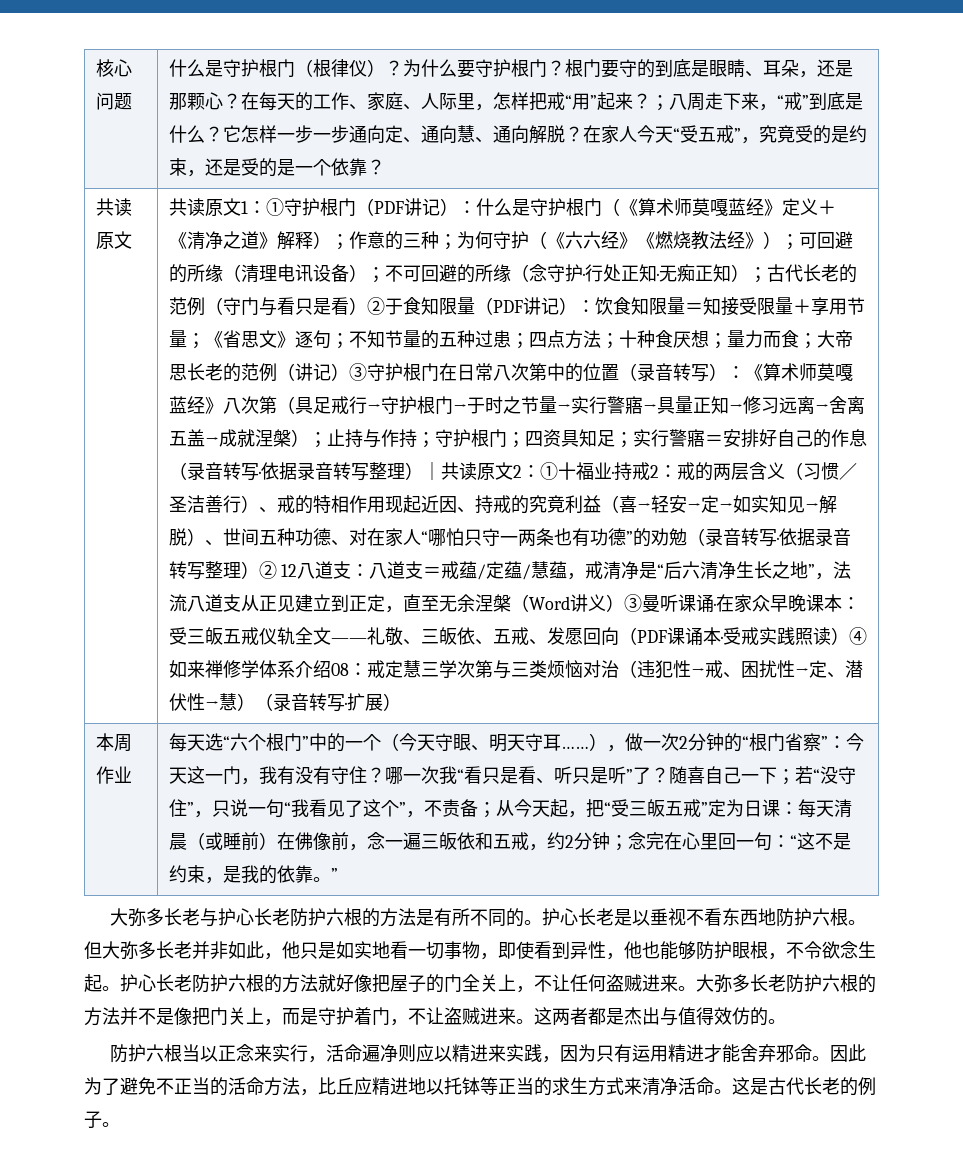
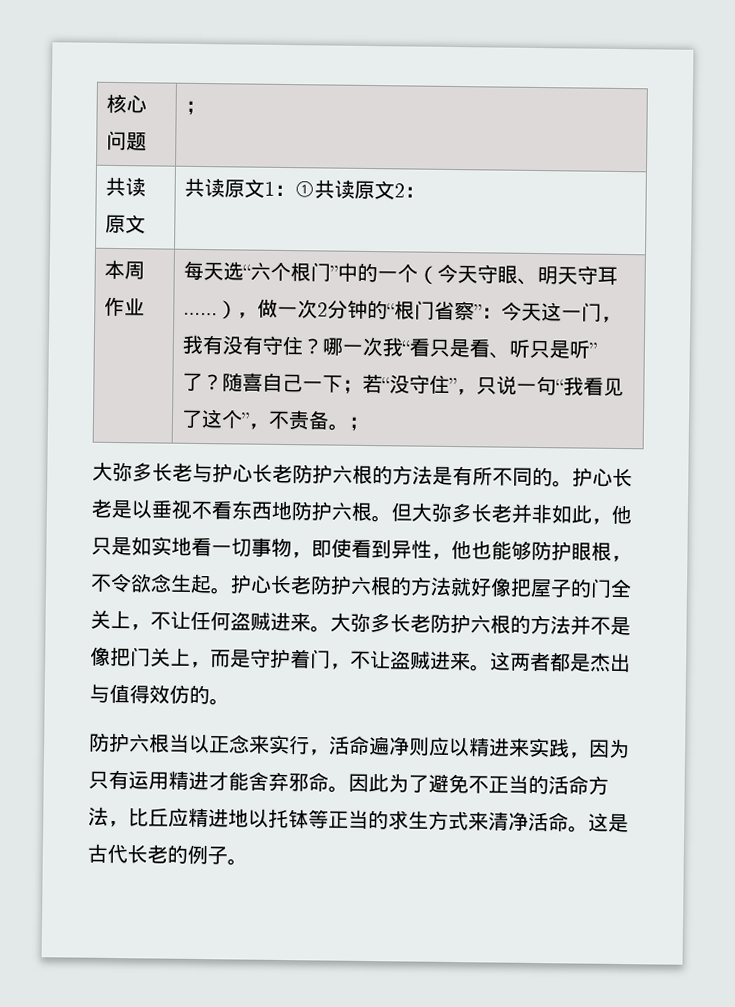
[168,59,853,78] [168,92,863,111] [168,125,867,144] [168,158,385,177] 什么是守护根门（根律仪）？为什么要守护根门？根门要守的到底是眼睛、耳朵，还是那颗心？在每天的工作、家庭、人际里，怎样把戒“用”起来？；八周走下来，“戒”到底是什么？它怎样一步一步通向定、通向慧、通向解脱？在家人今天“受五戒”，究竟受的是约束，还是受的是一个依靠？ -> [185,100,207,116] ；
[283,198,836,216] [168,231,853,250] [168,264,857,283] [168,297,865,316] [168,330,853,349] [168,363,853,382] [168,396,865,415] [168,429,867,448] [168,462,857,481] [168,495,837,514] [168,528,851,547] [168,561,852,580] [168,594,860,613] [168,627,867,646] [168,660,863,679] [168,693,401,712] 守护根门（PDF讲记）：什么是守护根门（《算术师莫嘎蓝经》定义＋《清净之道》解释）；作意的三种；为何守护（《六六经》《燃烧教法经》）；可回避的所缘（清理电讯设备）；不可回避的所缘（念守护·行处正知·无痴正知）；古代长老的范例（守门与看只是看）②于食知限量（PDF讲记）：饮食知限量＝知接受限量＋享用节量；《省思文》逐句；不知节量的五种过患；四点方法；十种食厌想；量力而食；大帝思长老的范例（讲记）③守护根门在日常八次第中的位置（录音转写）：《算术师莫嘎蓝经》八次第（具足戒行→守护根门→于时之节量→实行警寤→具量正知→修习远离→舍离五盖→成就涅槃）；止持与作持；守护根门；四资具知足；实行警寤＝安排好自己的作息（录音转写·依据录音转写整理）｜共读原文2：①十福业·持戒2：戒的两层含义（习惯／圣洁善行）、戒的特相作用现起近因、持戒的究竟利益（喜→轻安→定→如实知见→解脱）、世间五种功德、对在家人“哪怕只守一两条也有功德”的劝勉（录音转写·依据录音转写整理）② 12八道支：八道支＝戒蕴/定蕴/慧蕴，戒清净是“后六清净生长之地”，法流八道支从正见建立到正定，直至无余涅槃（Word讲义）③曼听课诵·在家众早晚课本：受三皈五戒仪轨全文——礼敬、三皈依、五戒、发愿回向（PDF课诵本·受戒实践照读）④如来禅修学体系介绍08：戒定慧三学次第与三类烦恼对治（违犯性→戒、困扰性→定、潜伏性→慧）（录音转写·扩展） -> [314,179,426,200] 共读原文2：
[477,799,852,818] [168,832,851,851] [168,865,338,884] ；从今天起，把“受三皈五戒”定为日课：每天清晨（或睡前）在佛像前，念一遍三皈依和五戒，约2分钟；念完在心里回一句：“这不是约束，是我的依靠。” -> [328,416,371,432] 。；

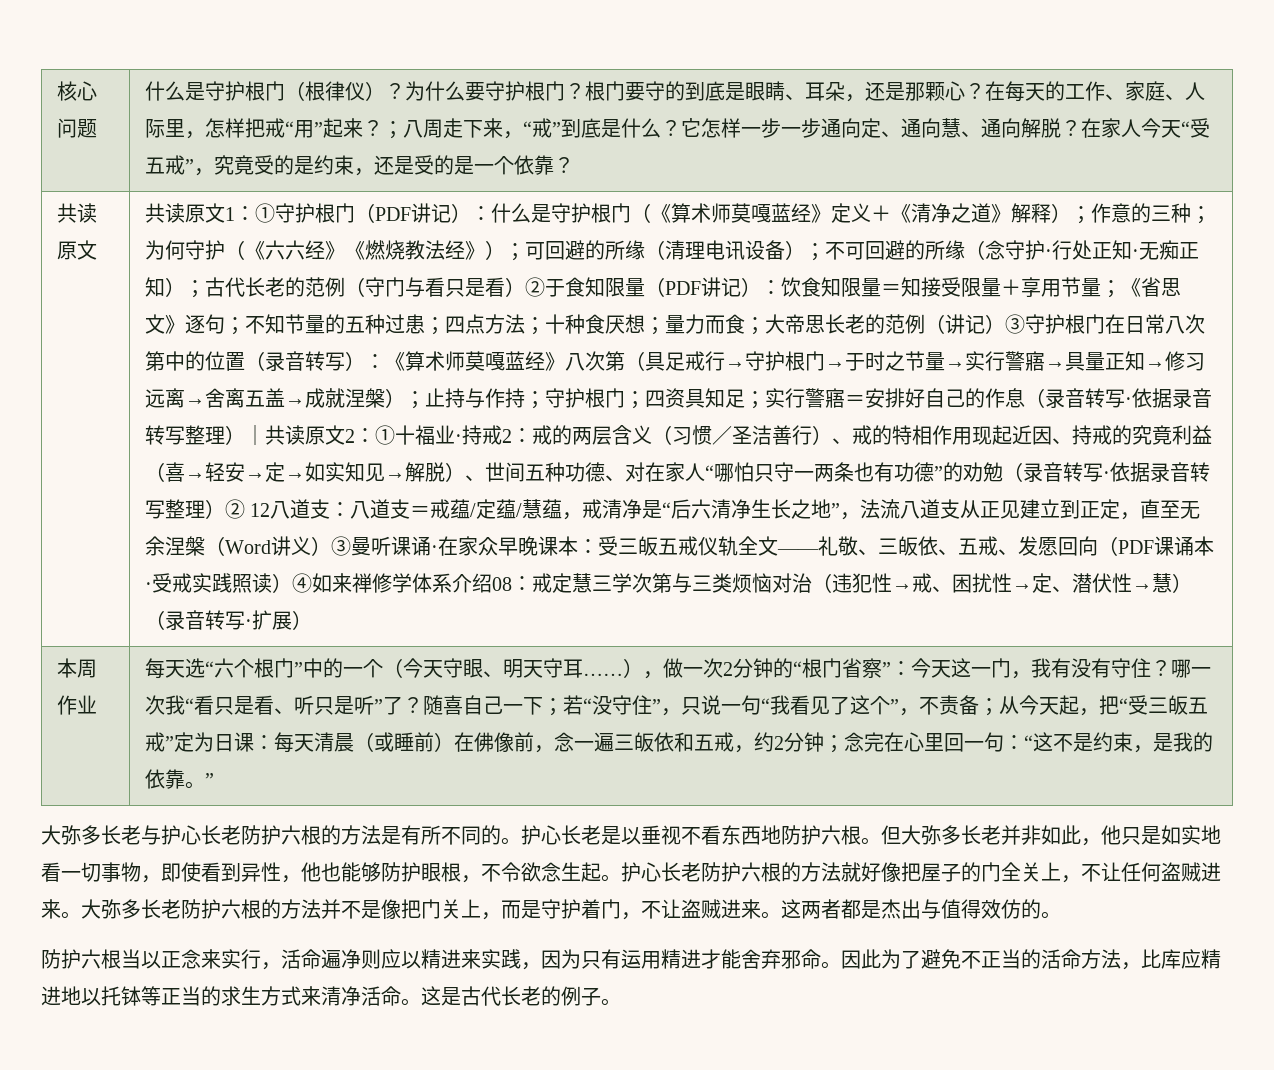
[185,100,207,116] ； -> [144,81,1205,102] [144,118,1210,139] [144,155,574,176] 什么是守护根门（根律仪）？为什么要守护根门？根门要守的到底是眼睛、耳朵，还是那颗心？在每天的工作、家庭、人际里，怎样把戒“用”起来？；八周走下来，“戒”到底是什么？它怎样一步一步通向定、通向慧、通向解脱？在家人今天“受五戒”，究竟受的是约束，还是受的是一个依靠？
[314,179,426,200] 共读原文2： -> [274,203,1211,224] [144,240,1199,261] [144,277,1181,298] [144,314,1205,335] [144,351,1205,371] [144,388,1212,409] [144,425,1212,446] [144,462,1210,482] [144,499,1201,520] [144,536,1214,556] [144,573,1192,593] [144,610,312,630] 守护根门（PDF讲记）：什么是守护根门（《算术师莫嘎蓝经》定义＋《清净之道》解释）；作意的三种；为何守护（《六六经》《燃烧教法经》）；可回避的所缘（清理电讯设备）；不可回避的所缘（念守护·行处正知·无痴正知）；古代长老的范例（守门与看只是看）②于食知限量（PDF讲记）：饮食知限量＝知接受限量＋享用节量；《省思文》逐句；不知节量的五种过患；四点方法；十种食厌想；量力而食；大帝思长老的范例（讲记）③守护根门在日常八次第中的位置（录音转写）：《算术师莫嘎蓝经》八次第（具足戒行→守护根门→于时之节量→实行警寤→具量正知→修习远离→舍离五盖→成就涅槃）；止持与作持；守护根门；四资具知足；实行警寤＝安排好自己的作息（录音转写·依据录音转写整理）｜共读原文2：①十福业·持戒2：戒的两层含义（习惯／圣洁善行）、戒的特相作用现起近因、持戒的究竟利益（喜→轻安→定→如实知见→解脱）、世间五种功德、对在家人“哪怕只守一两条也有功德”的劝勉（录音转写·依据录音转写整理）② 12八道支：八道支＝戒蕴/定蕴/慧蕴，戒清净是“后六清净生长之地”，法流八道支从正见建立到正定，直至无余涅槃（Word讲义）③曼听课诵·在家众早晚课本：受三皈五戒仪轨全文——礼敬、三皈依、五戒、发愿回向（PDF课诵本·受戒实践照读）④如来禅修学体系介绍08：戒定慧三学次第与三类烦恼对治（违犯性→戒、困扰性→定、潜伏性→慧）（录音转写·扩展）
[328,416,371,432] 。； -> [978,695,1208,716] [144,732,1213,753] [144,769,214,789] ；从今天起，把“受三皈五戒”定为日课：每天清晨（或睡前）在佛像前，念一遍三皈依和五戒，约2分钟；念完在心里回一句：“这不是约束，是我的依靠。”
[148,808,169,827] 丘 -> [1161,949,1181,969] 库

